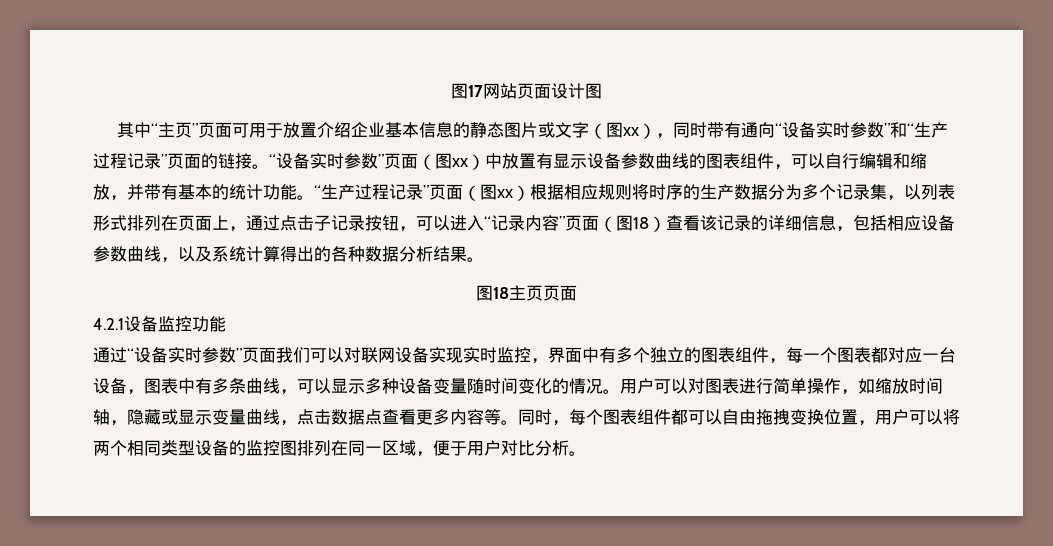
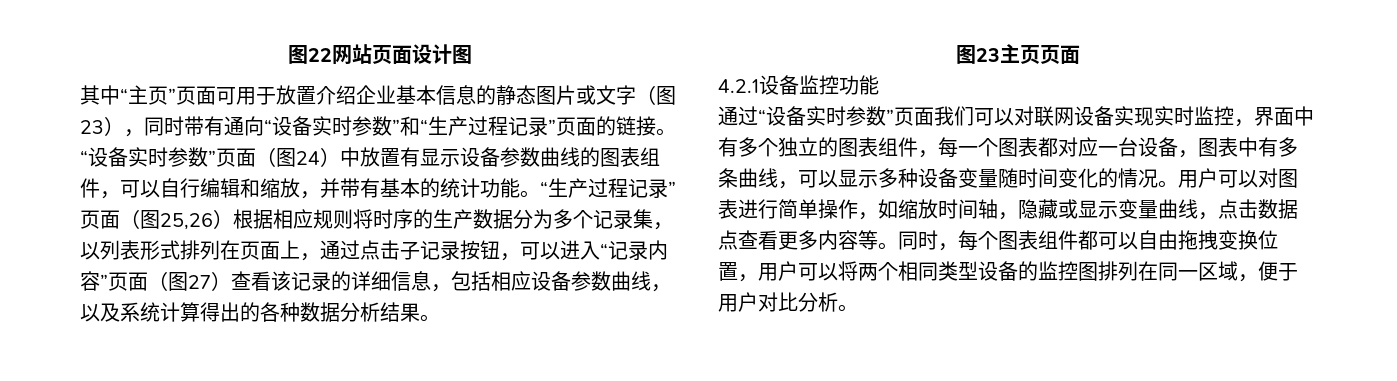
[451,83,483,99] 图17 -> [287,45,332,64] 图22
[622,127,639,136] xx -> [80,120,104,134] 23
[452,158,468,167] xx -> [296,151,320,165] 24
[497,189,513,198] xx -> [160,213,213,230] 25,26
[633,217,649,229] 18 -> [188,275,211,289] 27
[493,287,509,299] 18 -> [975,48,1000,62] 23

